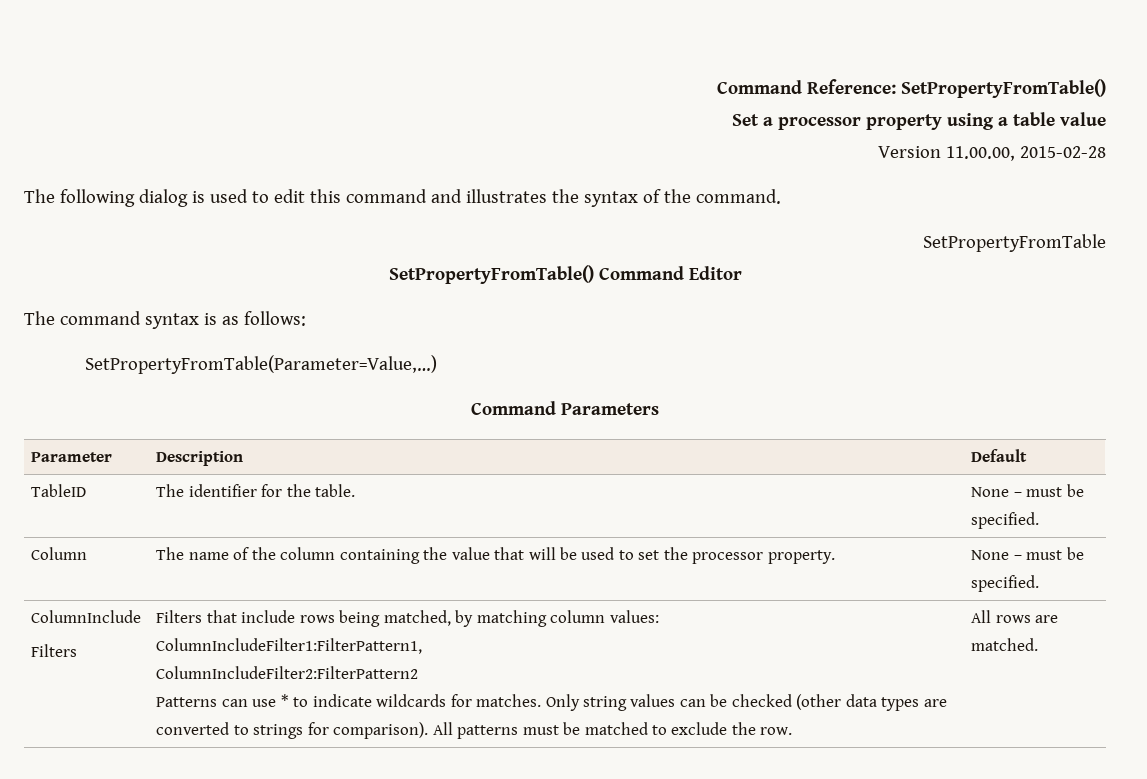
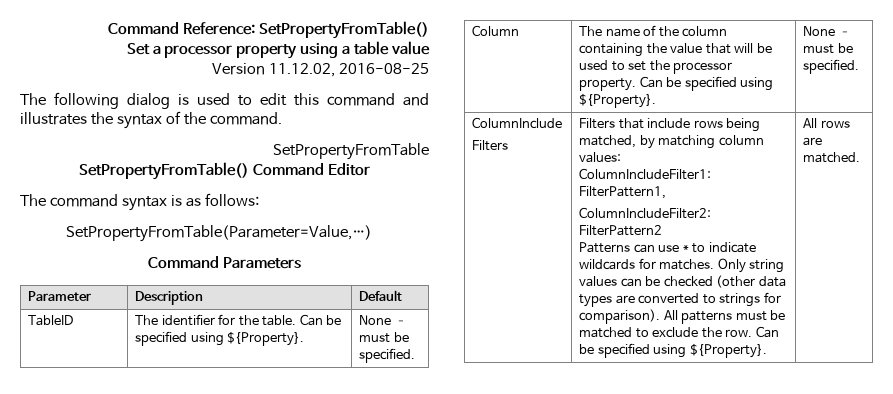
[946,146,1106,161] 11.00.00, 2015-02-28 -> [269,63,429,77] 11.12.02, 2016-08-25
(356, 490) none -> [299,314,342,326] [135,331,305,346] Can be specified using ${Property}.
(835, 557) none -> [639,76,774,91] [579,93,657,108] Can be specified using ${Property}.
(793, 731) none -> [755,326,779,338] [579,343,767,358] Can be specified using ${Property}.

